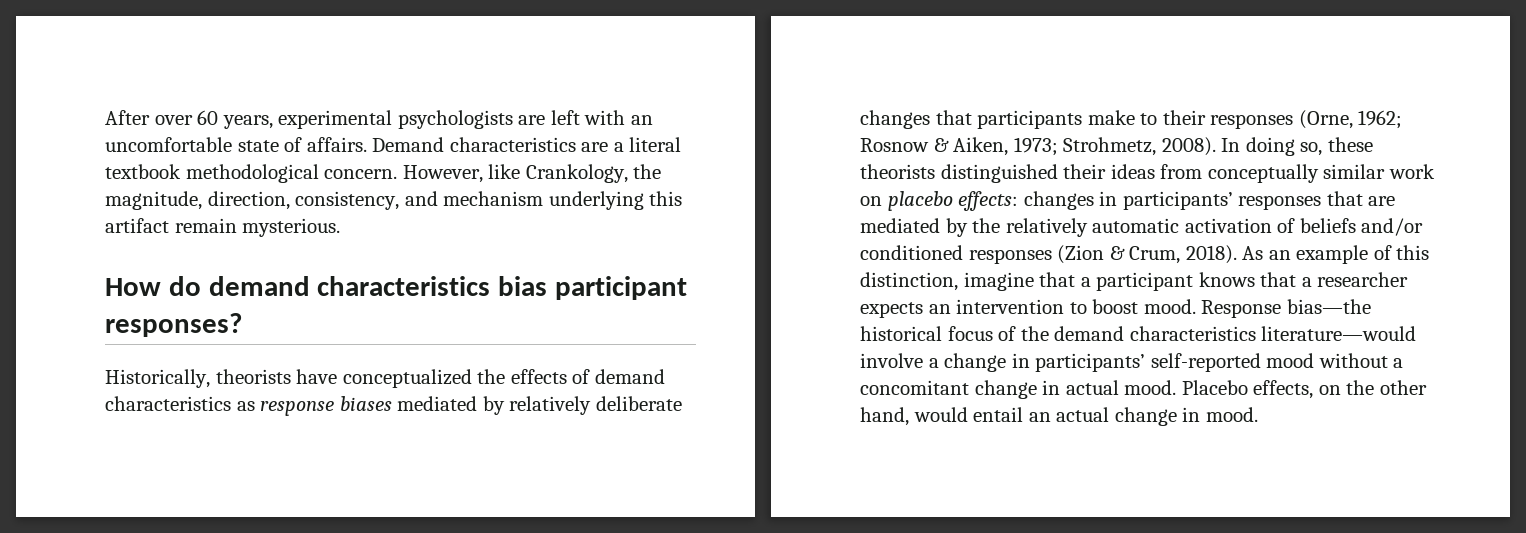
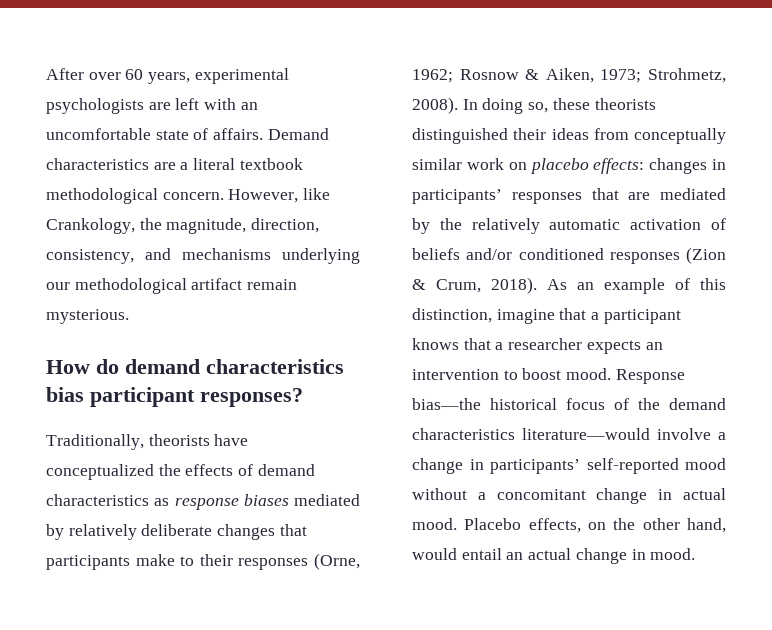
[443,191,683,210] mechanism underlying this -> [182,248,360,264] [46,278,187,294] mechanisms underlying our methodological
[105,369,210,388] Historically, -> [46,434,144,450] Traditionally,

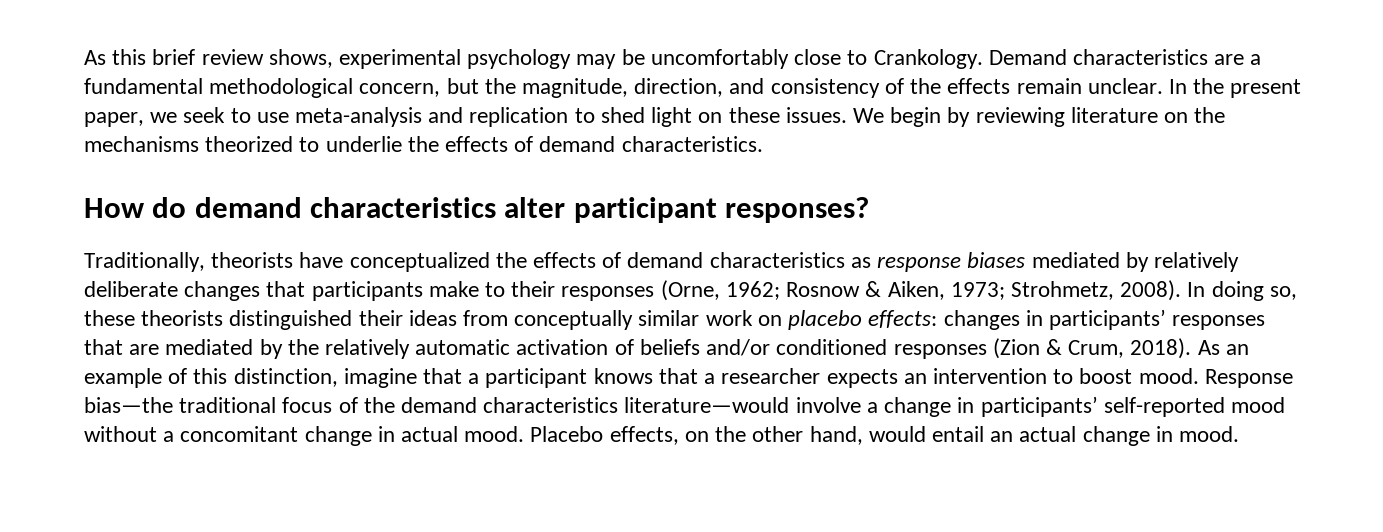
[46,68,289,84] [46,98,258,114] [46,128,329,140] [46,158,303,170] [46,188,331,204] [46,218,320,234] [46,248,360,264] [46,278,298,294] [46,309,129,324] After over 60 years, experimental psychologists are left with an uncomfortable state of affairs. Demand characteristics are a literal textbook methodological concern. However, like Crankology, the magnitude, direction, consistency, and mechanisms underlying our methodological artifact remain mysterious. -> [84,49,1262,69] [84,78,1302,98] [84,107,1226,127] [84,136,763,152] As this brief review shows, experimental psychology may be uncomfortably close to Crankology. Demand characteristics are a fundamental methodological concern, but the magnitude, direction, and consistency of the effects remain unclear. In the present paper, we seek to use meta-analysis and replication to shed light on these issues. We begin by reviewing literature on the mechanisms theorized to underlie the effects of demand characteristics.
[46,387,84,402] bias -> [504,197,566,218] alter
[490,398,557,410] historical -> [179,397,277,413] traditional

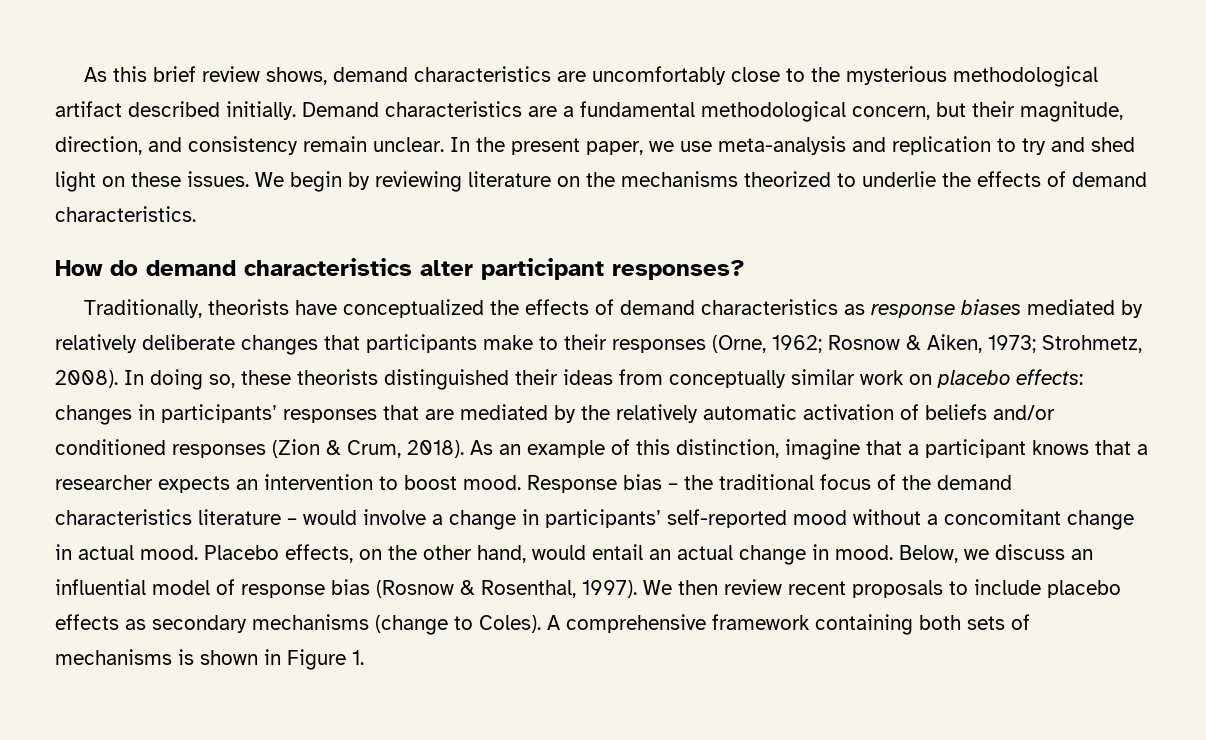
[339,49,983,69] experimental psychology may be uncomfortably close to Crankology. -> [332,66,1098,87] [55,101,296,120] demand characteristics are uncomfortably close to the mysterious methodological artifact described initially.
[484,78,516,94] the -> [972,101,1015,117] their
[884,78,1011,94] of the effects -> (298, 145) none
[183,107,251,123] seek to -> (674, 146) none
(595, 115) none -> [1022,137,1085,155] try and
[84,397,173,413] bias—the -> [623,474,713,490] bias – the
[624,397,790,413] literature—would -> [198,509,357,525] literature – would
(1239, 434) none -> [899,544,1093,563] [55,579,1121,598] [55,614,1030,635] [55,649,364,670] Below, we discuss an influential model of response bias (Rosnow & Rosenthal, 1997). We then review recent proposals to include placebo effects as secondary mechanisms (change to Coles). A comprehensive framework containing both sets of mechanisms is shown in Figure 1.

